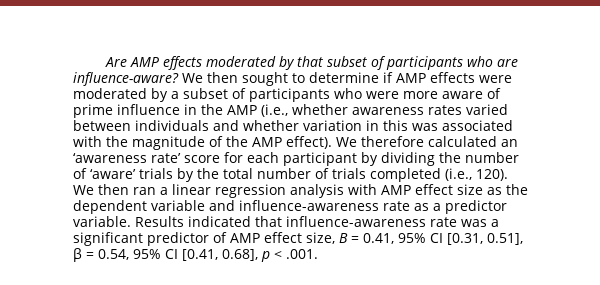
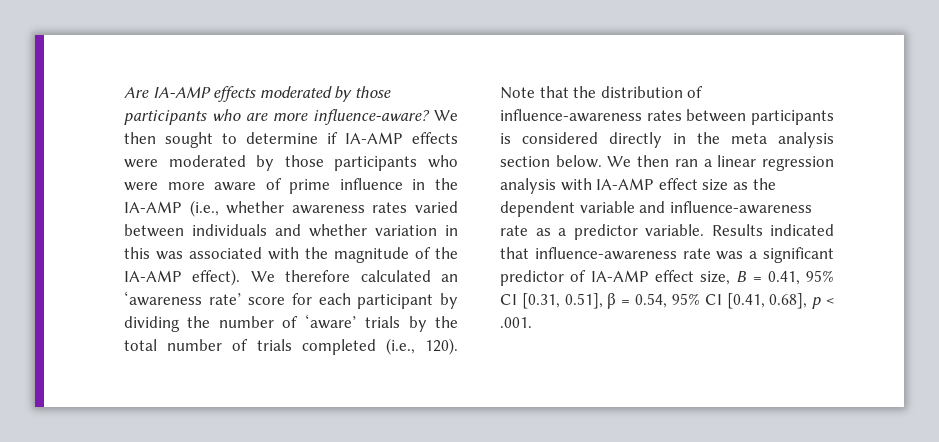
[130,57,160,67] AMP -> [152,86,211,98] IA-AMP
[297,56,387,70] that subset of -> [354,86,391,98] those
(519, 63) none -> [273,113,308,121] more
[396,73,426,83] AMP -> [345,132,403,144] IA-AMP
[171,88,246,99] a subset of -> [284,155,324,167] those
[227,105,257,115] AMP -> [124,201,182,213] IA-AMP
[252,137,282,147] AMP -> [124,270,182,282] IA-AMP
(508, 175) none -> [500,86,704,99] [500,109,834,125] [500,132,834,148] [500,155,602,168] Note that the distribution of influence-awareness rates between participants is considered directly in the meta analysis section below.
[381,185,411,195] AMP -> [596,178,655,190] IA-AMP
[230,233,260,243] AMP -> [590,270,649,282] IA-AMP

